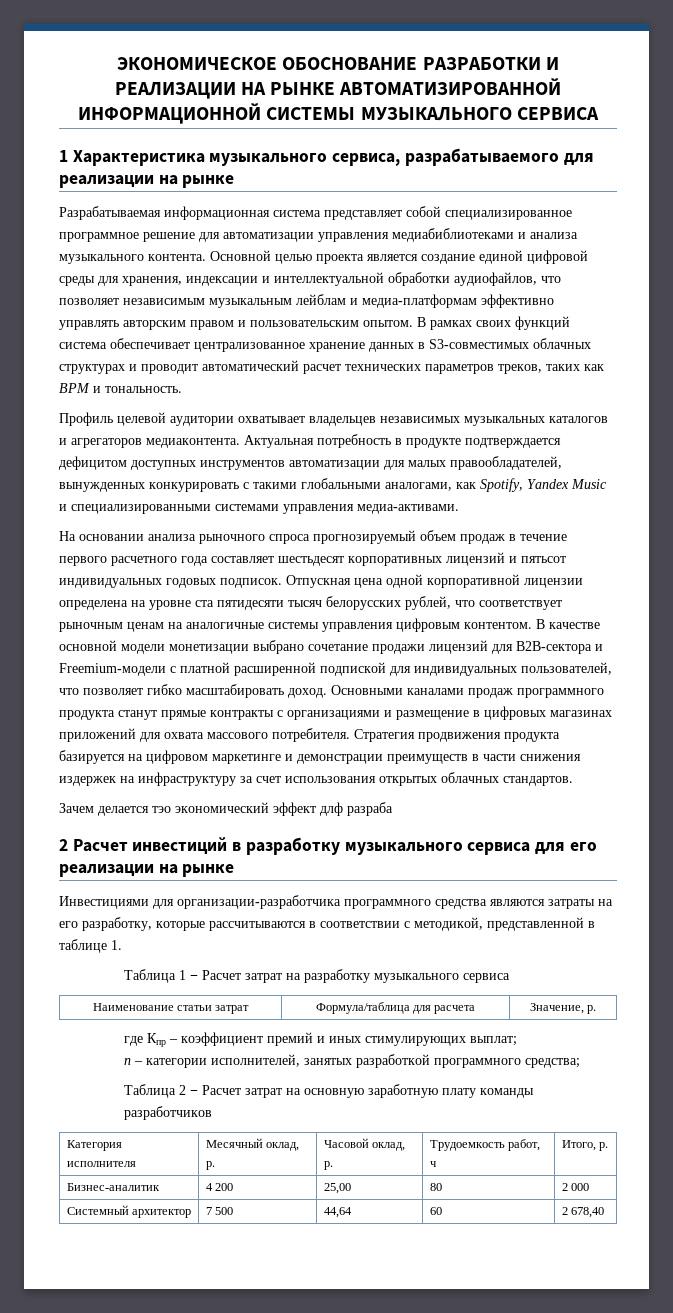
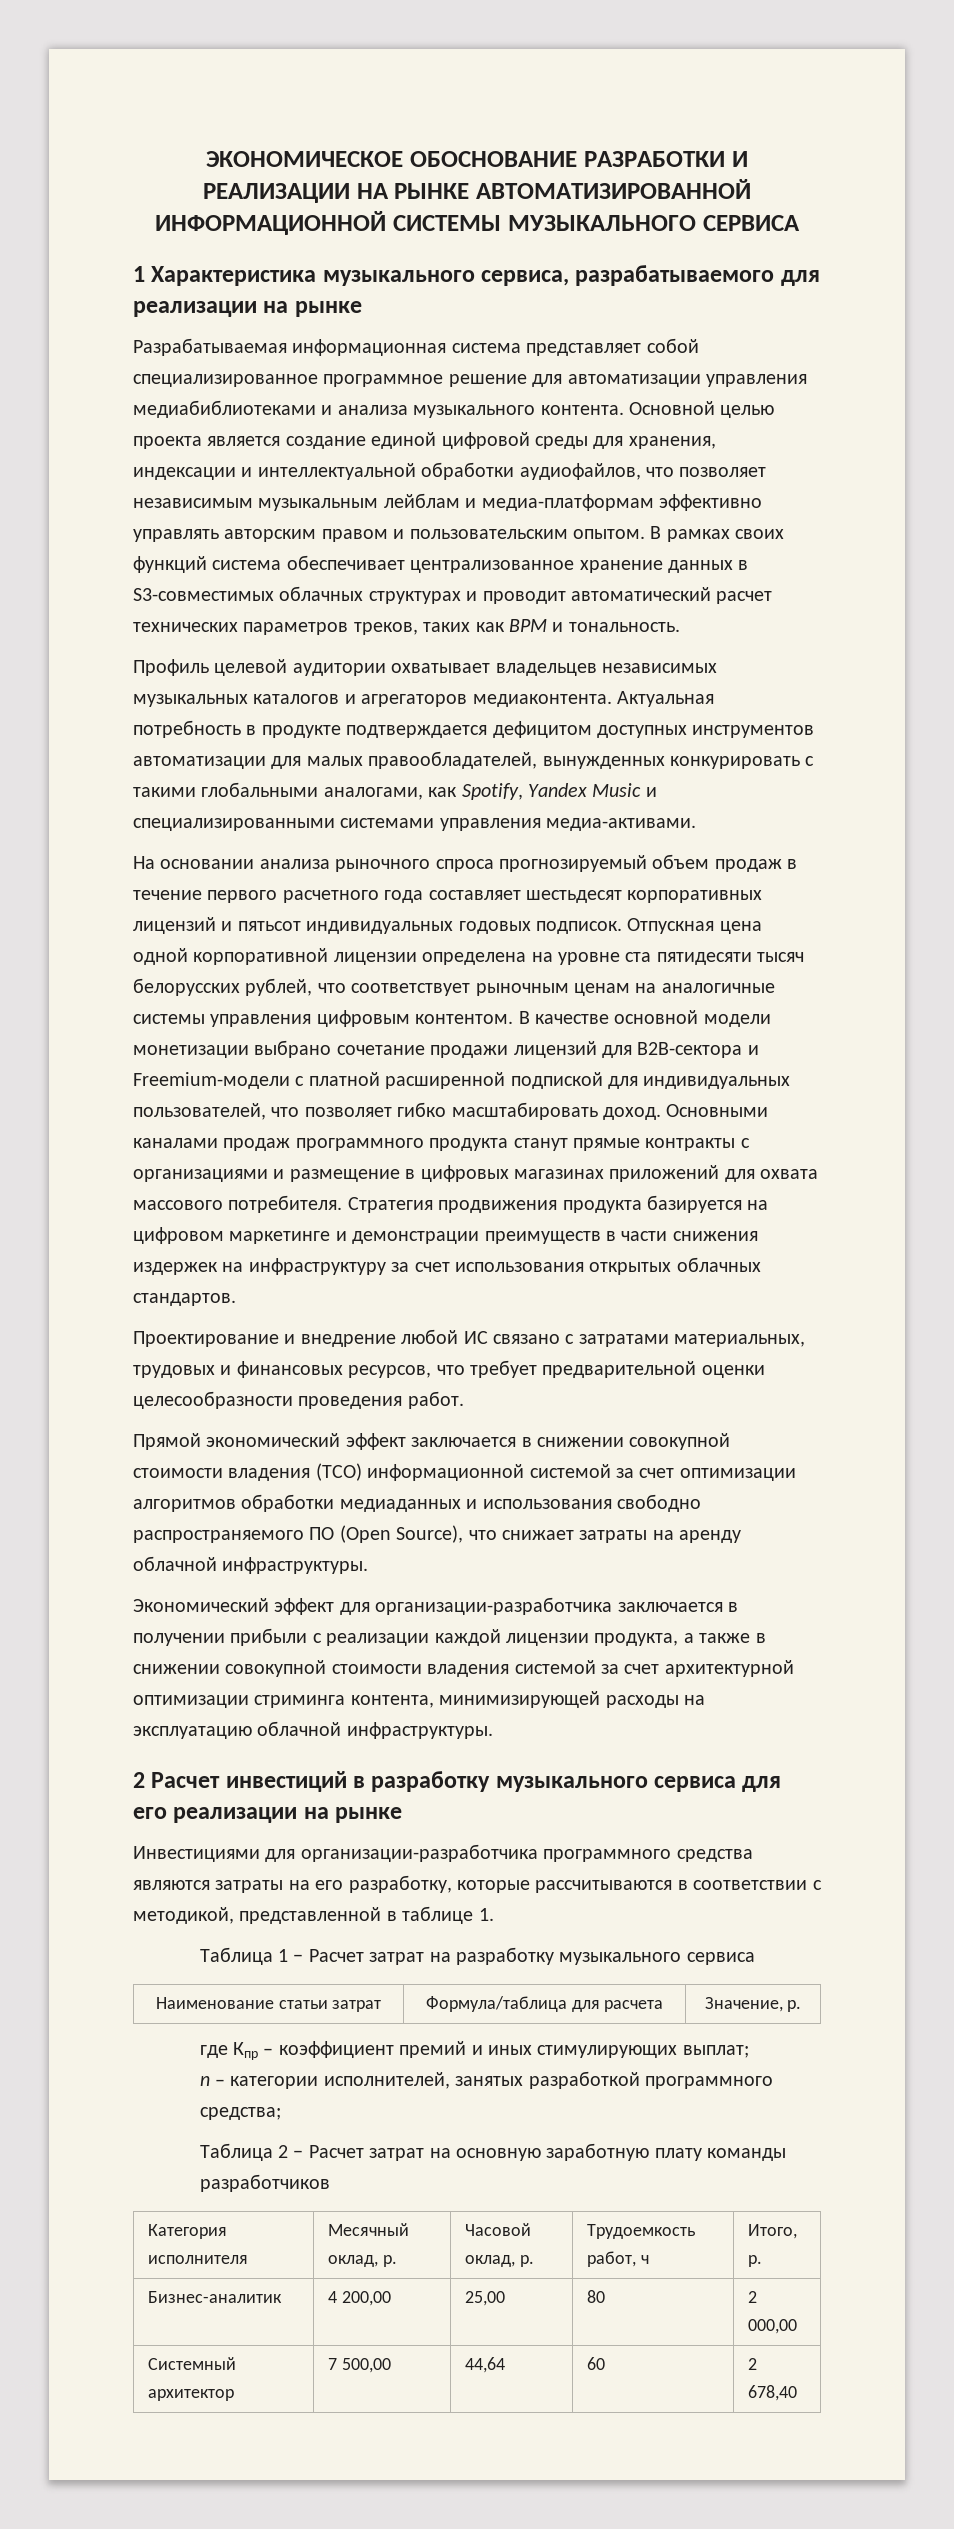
[59,802,393,816] Зачем делается тэо экономический эффект длф разраба -> [133,1329,806,1347] [133,1360,765,1378] [133,1391,464,1409] [133,1433,731,1450] [133,1463,796,1481] [133,1494,701,1512] [133,1525,742,1543] [133,1556,369,1574] [133,1597,738,1615] [133,1628,766,1646] [133,1660,794,1677] [133,1691,705,1708] [133,1721,493,1739] Проектирование и внедрение любой ИС связано с затратами материальных, трудовых и финансовых ресурсов, что требует предварительной оценки целесообразности проведения работ. // Прямой экономический эффект заключается в снижении совокупной стоимости владения (TCO) информационной системой за счет оптимизации алгоритмов обработки медиаданных и использования свободно распространяемого ПО (Open Source), что снижает затраты на аренду облачной инфраструктуры. // Экономический эффект для организации-разработчика заключается в получении прибыли с реализации каждой лицензии продукта, а также в снижении совокупной стоимости владения системой за счет архитектурной оптимизации стриминга контента, минимизирующей расходы на эксплуатацию облачной инфраструктуры.
[214,1183,233,1191] 200 -> [341,2291,391,2306] 200,00
[570,1183,589,1191] 000 -> [747,2319,797,2334] 000,00
[214,1207,233,1215] 500 -> [341,2358,391,2373] 500,00

